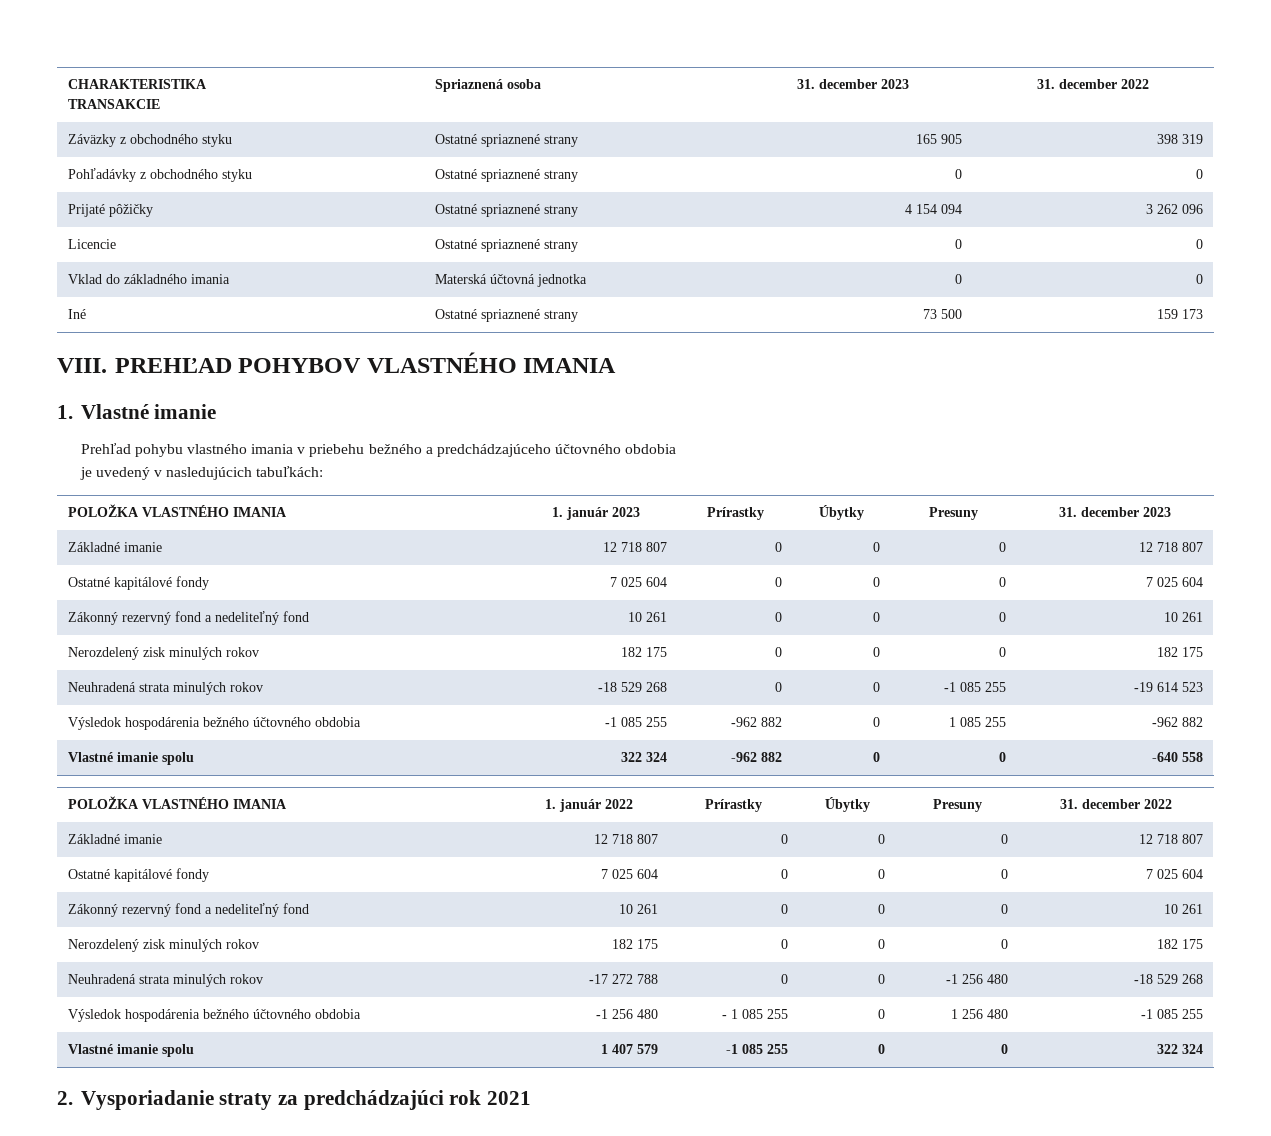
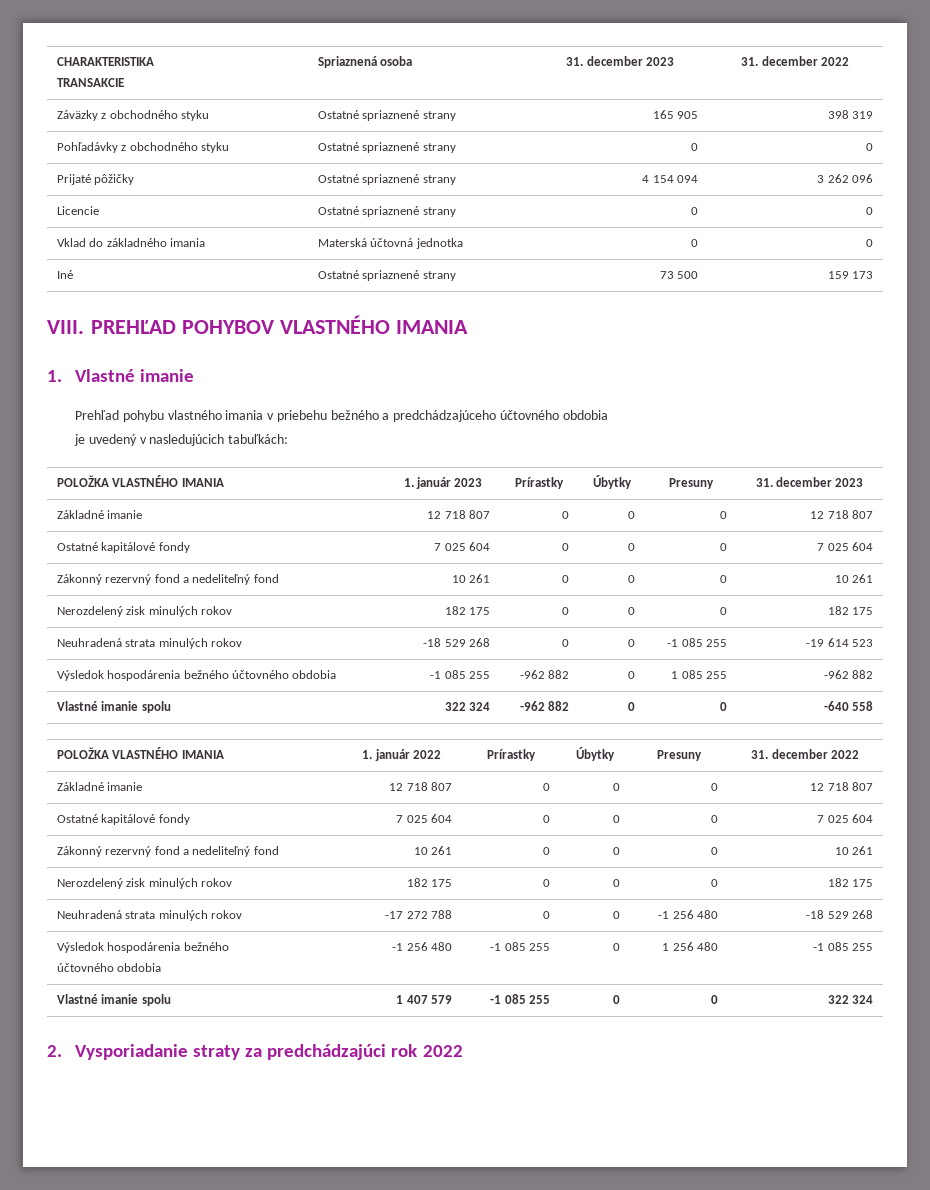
(250, 1014) none -> (229, 946) //
[721,1009,738,1019] - 1 -> [490,943,502,951] -1
[487,1091,532,1105] 2021 -> [422,1045,463,1057] 2022

